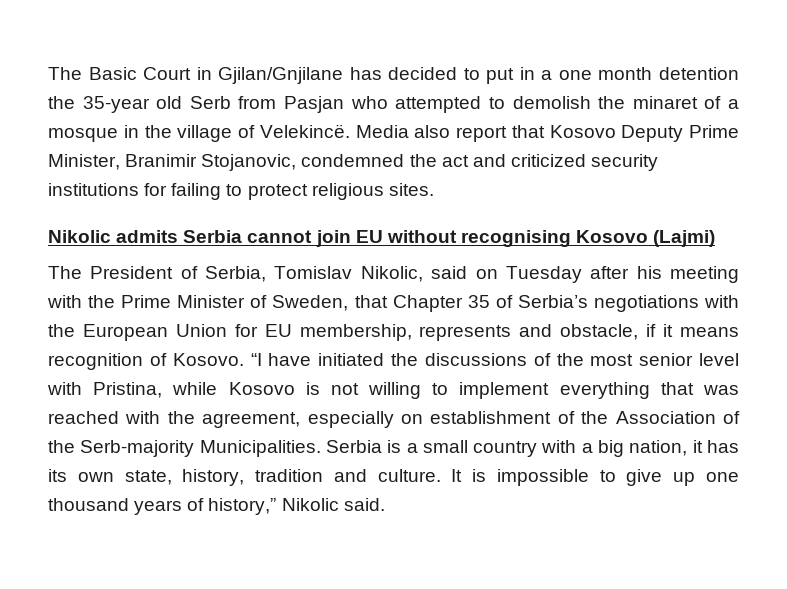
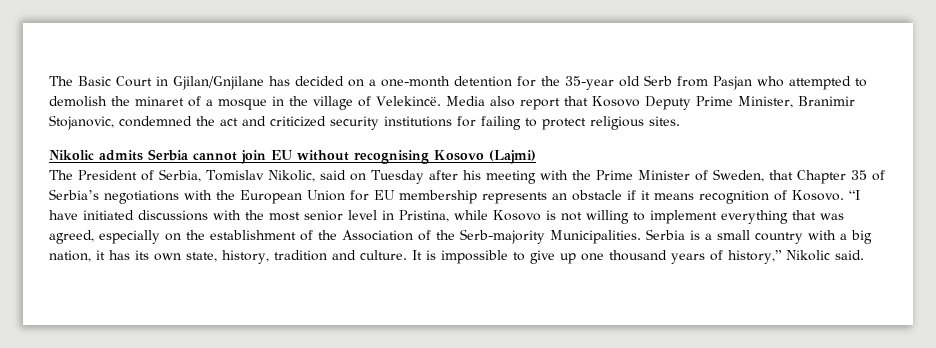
[463,67,740,84] to put in a one month detention -> [348,76,536,87] on a one-month detention for
[299,324,639,341] membership, represents and obstacle, -> [399,190,622,204] membership represents an obstacle
[391,353,551,366] the discussions of -> [138,210,241,221] discussions with
[47,382,82,395] with -> [382,210,394,220] in
[48,411,301,428] reached with the agreement, -> [49,230,94,244] agreed,
(423, 419) none -> [186,230,205,240] the

